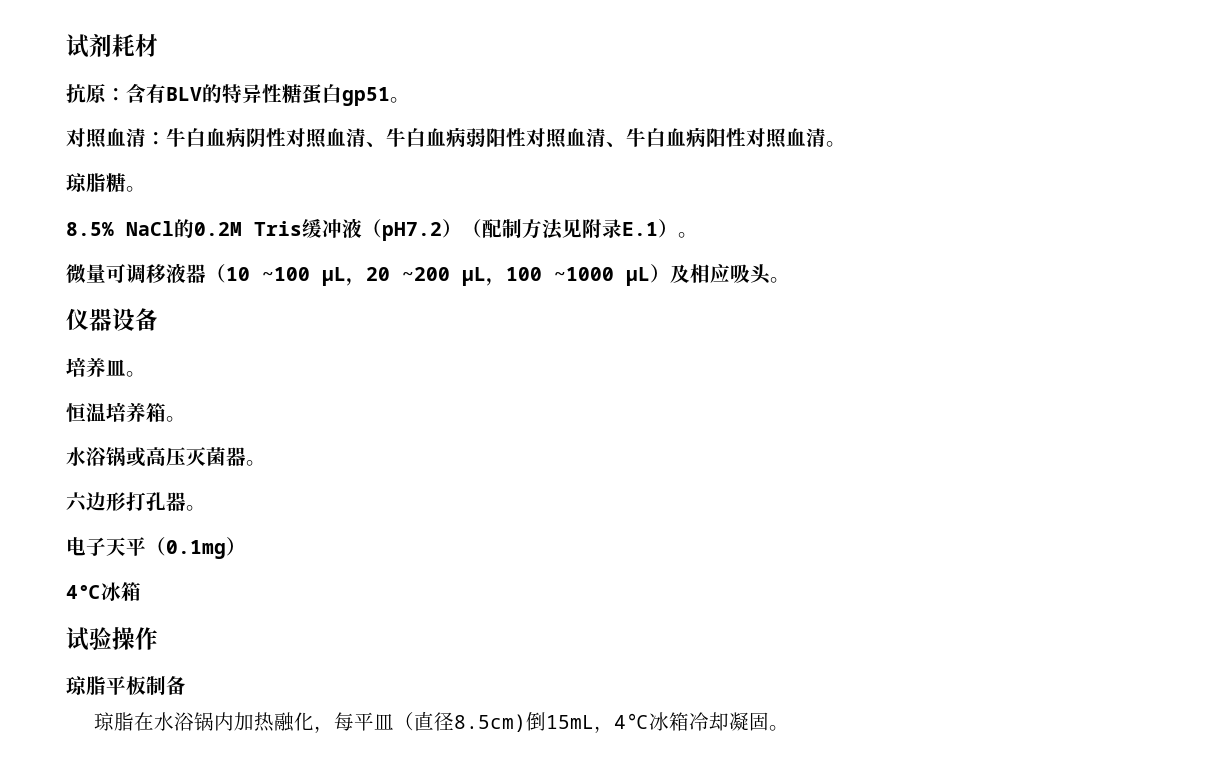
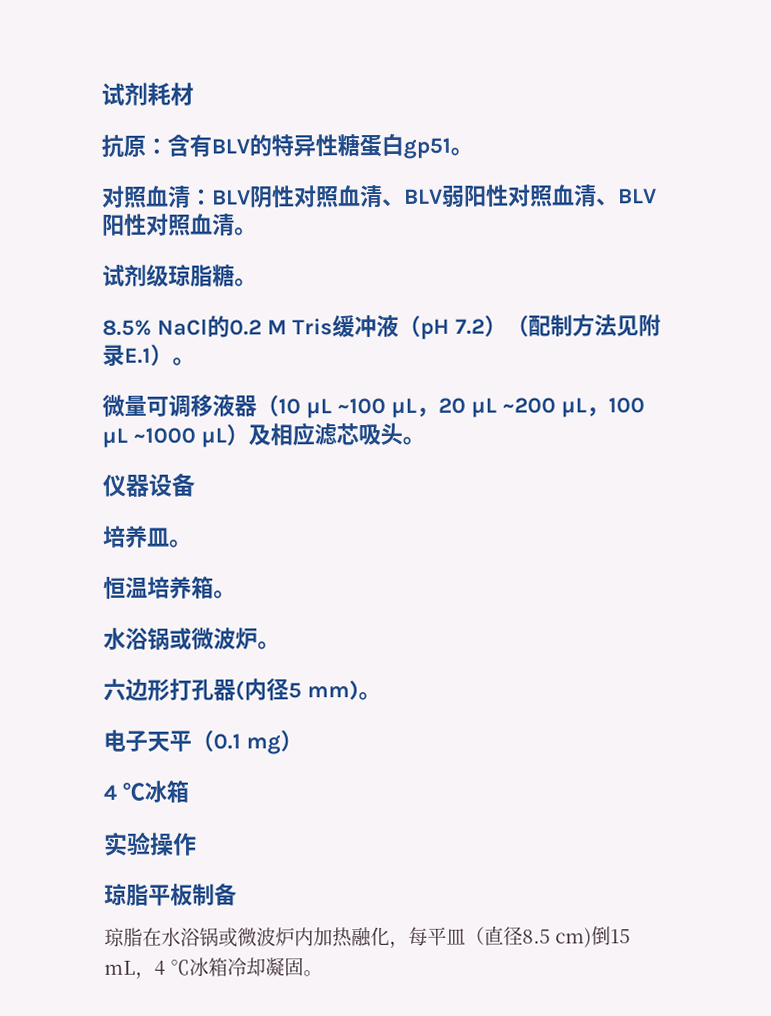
[166,128,246,147] 牛白血病 -> [211,189,251,205] BLV
[386,128,466,147] 牛白血病 -> [403,188,443,204] BLV
[626,128,706,147] 牛白血病 -> [617,188,657,204] BLV
(846, 144) none -> [102,264,169,287] 试剂级
[194,222,242,236] 0.2M -> [229,319,287,336] 0.2 M
[382,222,442,241] pH7.2 -> [420,318,485,340] pH 7.2
(250, 274) none -> [306,398,332,419] μL
(390, 274) none -> [471,397,497,418] μL
(542, 274) none -> [102,427,128,448] μL
(730, 273) none -> [314,423,359,446] 滤芯
[146,447,246,466] 高压灭菌器 -> [191,627,258,650] 微波炉
(186, 501) none -> [235,678,359,701] (内径5 mm)
[166,540,226,559] 0.1mg -> [213,733,281,755] 0.1 mg
[66,585,101,599] 4℃ -> [103,782,145,801] 4 ℃
[66,627,89,651] 试 -> [104,831,128,856] 实
(214, 721) none -> [218,927,295,948] 或微波炉
[453,712,649,733] 8.5cm)倒15mL，4℃ -> [522,926,632,948] [104,959,191,979] 8.5 cm)倒15 mL，4 ℃

